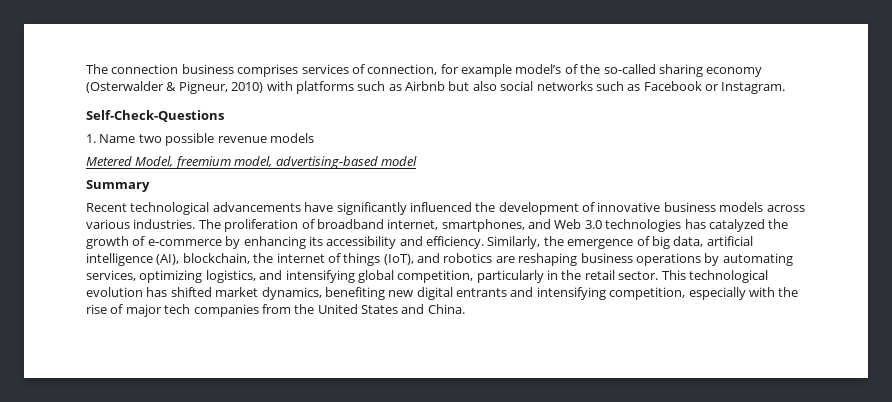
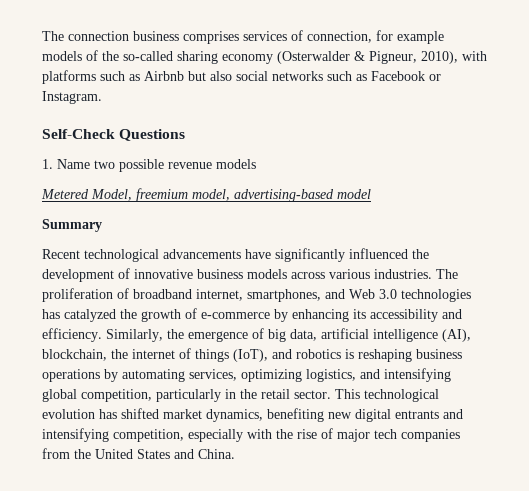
[515,64,562,74] model’s -> [42,51,82,61] models
[231,82,264,93] 2010) -> [421,51,458,64] 2010),
[86,110,224,122] Self-Check-Questions -> [42,129,186,141] Self-Check Questions
[495,256,515,263] are -> [345,349,354,359] is

